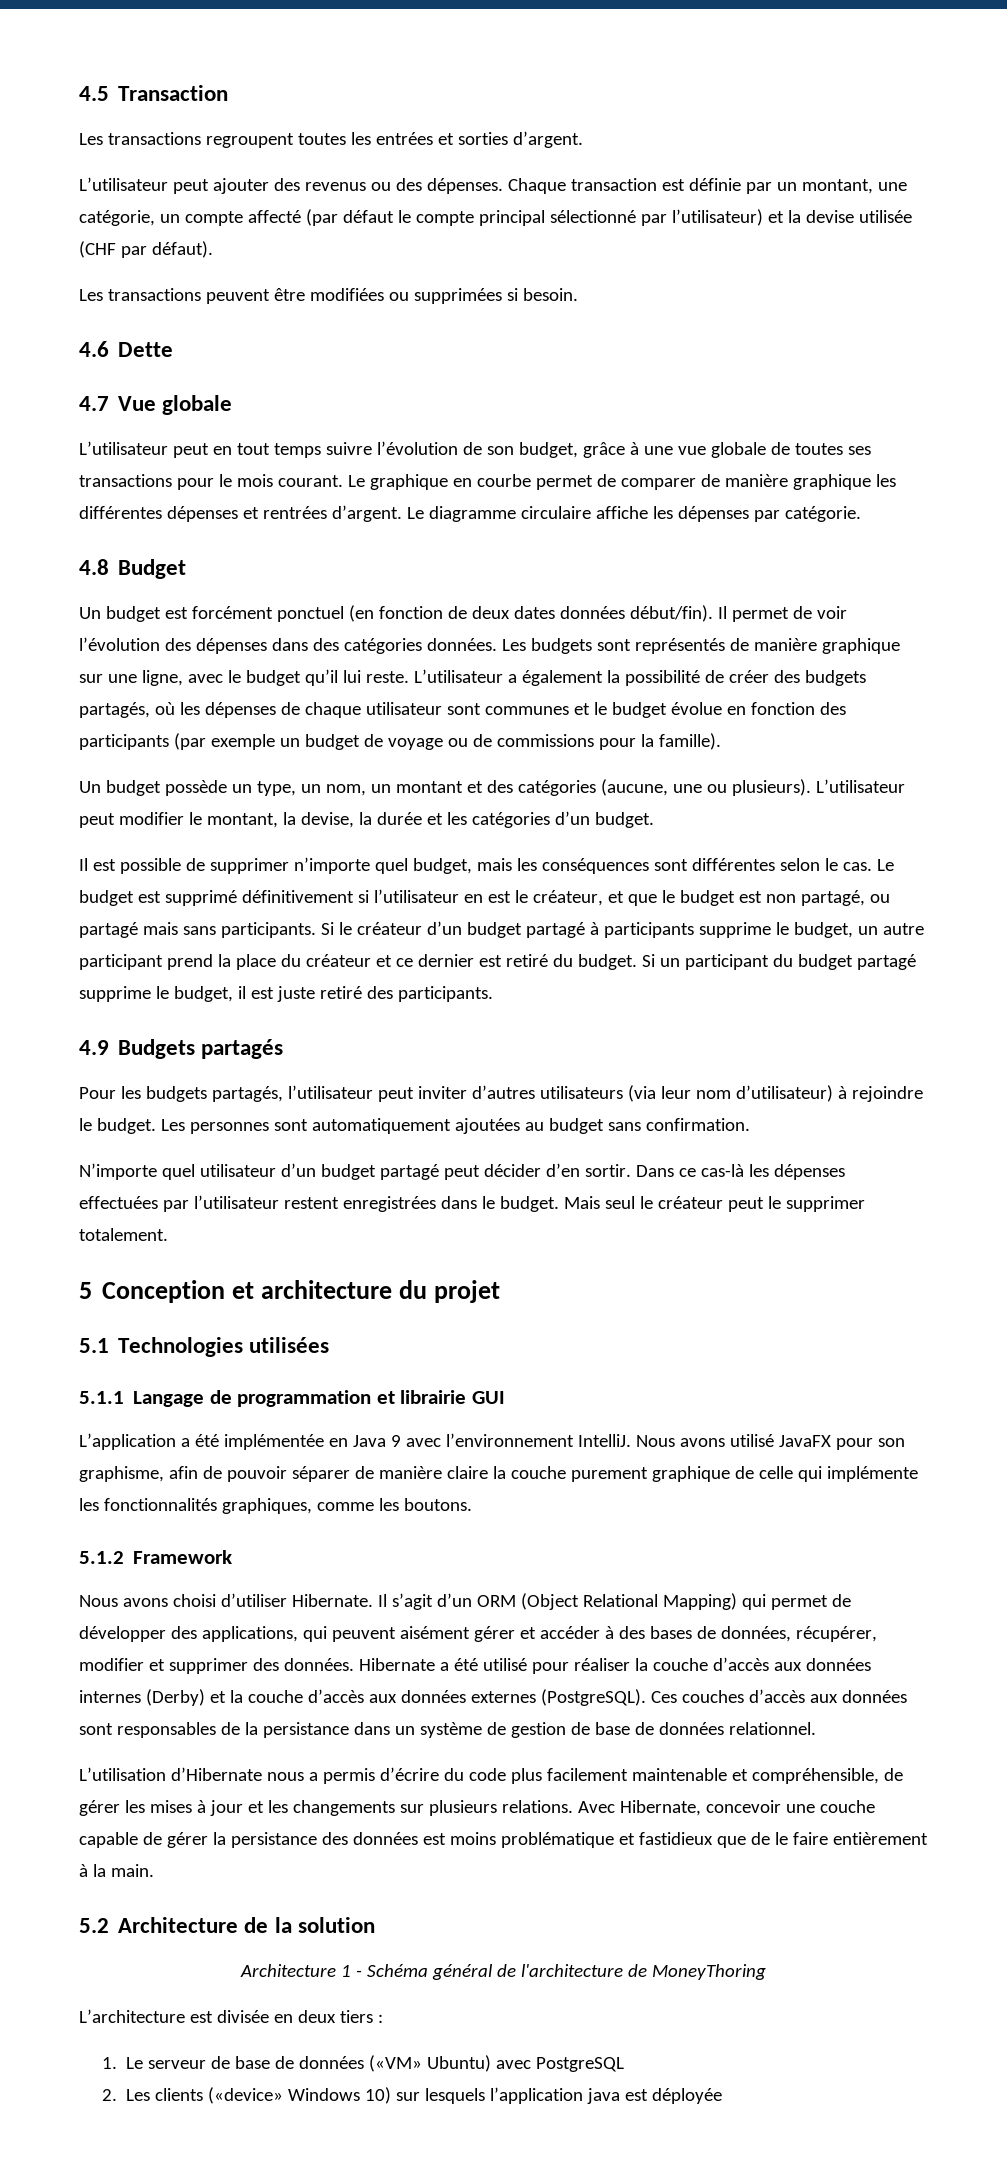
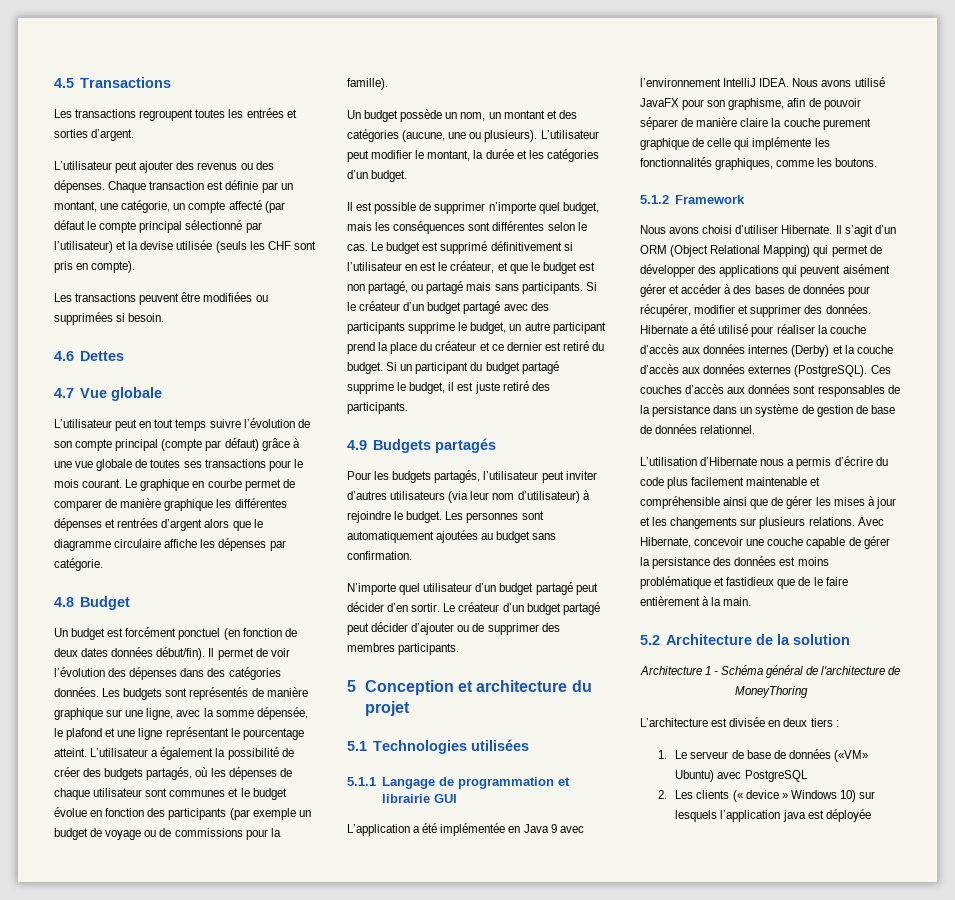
[118,85,229,101] Transaction -> [79,77,171,88] Transactions
[79,241,213,258] (CHF par défaut). -> [215,241,316,253] [54,261,136,273] (seuls les CHF sont pris en compte).
[118,342,174,357] Dette -> [79,351,124,361] Dettes
[518,442,578,458] budget, -> [75,438,259,451] compte principal (compte par défaut)
[331,505,424,522] d’argent. Le -> [161,519,263,531] d’argent alors que le
[227,669,409,686] le budget qu’il lui reste. -> [203,707,308,720] [54,727,304,740] [54,748,87,757] la somme dépensée, le plafond et une ligne représentant le pourcentage atteint.
[256,781,321,796] type, un -> (458, 115) none
[300,812,372,828] devise, la -> (484, 154) none
[589,922,599,935] à -> [503,302,549,311] avec des
[635,1164,845,1180] [79,1195,865,1212] [79,1228,168,1241] Dans ce cas-là les dépenses effectuées par l’utilisateur restent enregistrées dans le budget. Mais seul le créateur peut le supprimer totalement. -> [443,602,600,615] [347,622,560,635] [347,643,460,655] Le créateur d’un budget partagé peut décider d’ajouter ou de supprimer des membres participants.
[577,1434,631,1447] IntelliJ. -> [723,78,790,87] IntelliJ IDEA.
[201,1626,298,1642] applications, -> [719,265,780,277] applications
[720,1626,791,1642] données, -> [802,284,870,297] données pour
[751,1768,879,1784] compréhensible, -> [640,496,769,509] compréhensible ainsi que
[208,2087,284,2104] («device» -> [732,790,788,802] (« device »

